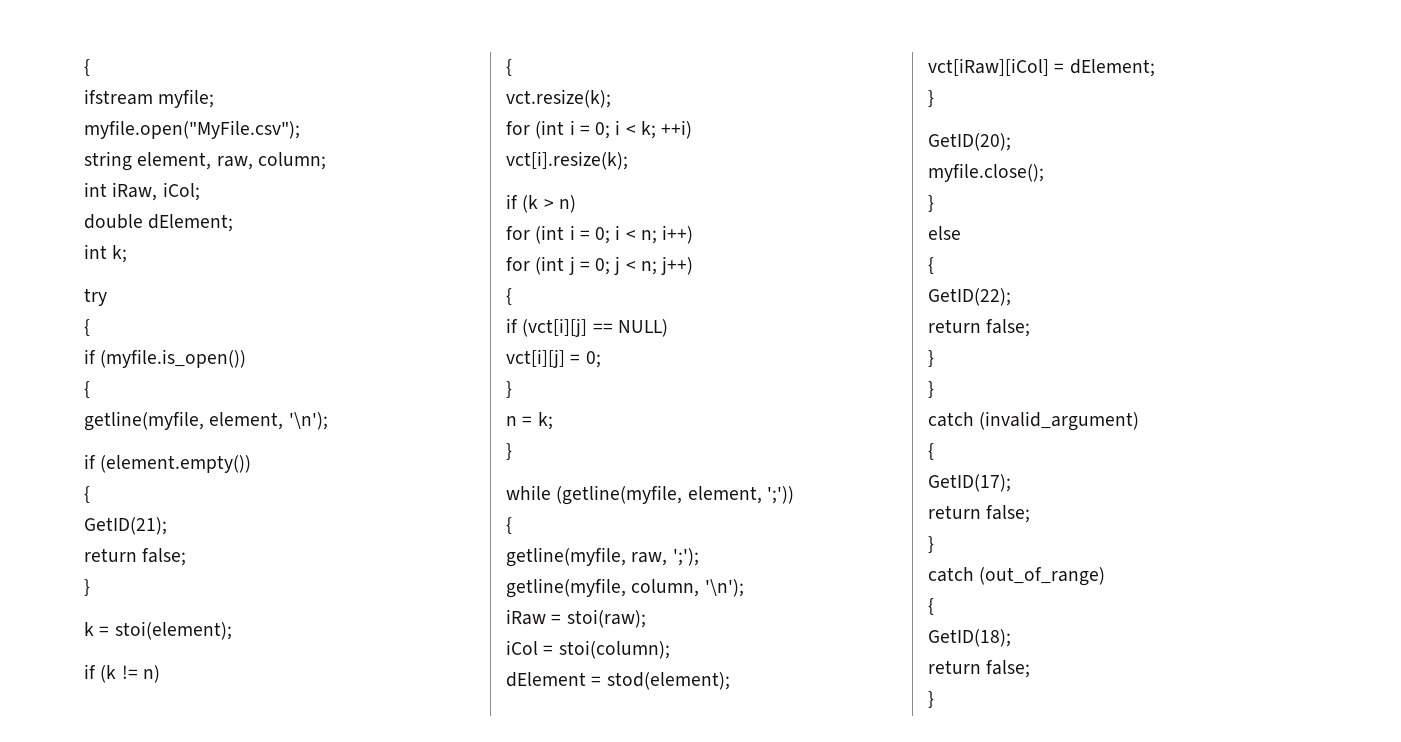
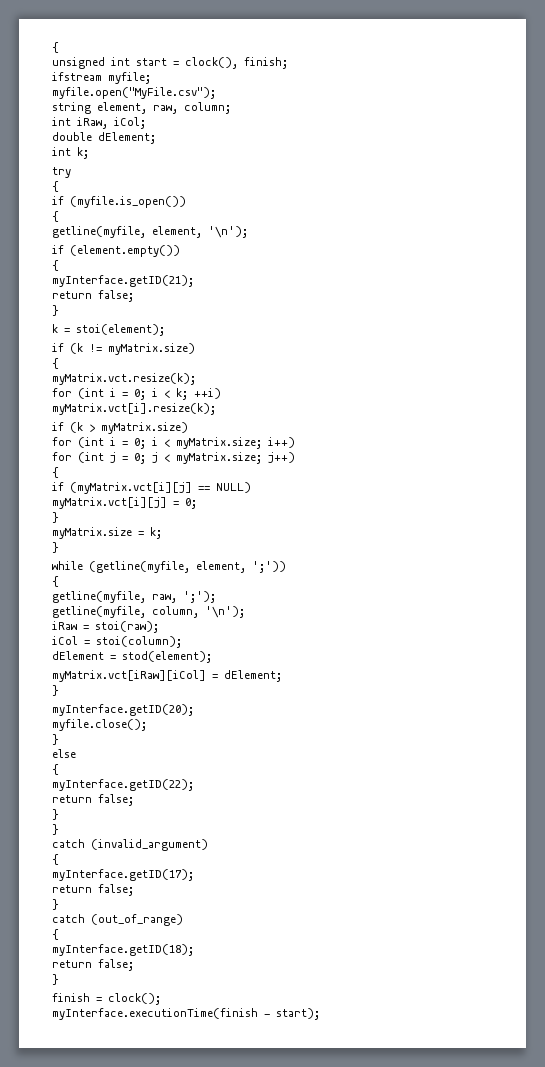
[84,59,90,76] { -> [52,42,59,53] [52,57,288,69] { // unsigned int start = clock(), finish;
[84,517,167,535] GetID(21); -> [52,275,194,287] myInterface.getID(21);
[142,665,160,683] [506,59,512,76] [506,89,611,108] n) // { // vct.resize(k); -> [108,343,195,355] [52,358,59,369] [52,373,196,385] myMatrix.size) // { // myMatrix.vct.resize(k);
[506,151,628,170] vct[i].resize(k); -> [52,403,216,415] myMatrix.vct[i].resize(k);
[558,195,576,213] [506,225,657,244] n) // for (int i = 0; i < n; -> [101,422,188,434] [52,437,262,449] myMatrix.size) // for (int i = 0; i < myMatrix.size;
[640,261,657,275] n; -> [176,452,262,464] myMatrix.size;
[522,318,588,337] (vct[i][j] -> [70,482,192,494] (myMatrix.vct[i][j]
[506,349,565,368] vct[i][j] -> [52,497,167,509] myMatrix.vct[i][j]
[506,416,517,426] n -> [52,527,132,539] myMatrix.size
[928,58,1049,76] vct[iRaw][iCol] -> [52,670,206,682] myMatrix.vct[iRaw][iCol]
[928,133,1011,151] GetID(20); -> [52,704,194,716] myInterface.getID(20);
[928,288,1011,306] GetID(22); -> [52,779,194,791] myInterface.getID(22);
[928,474,1011,492] GetID(17); -> [52,869,194,881] myInterface.getID(17);
[928,629,1011,647] [928,660,1031,678] [928,691,934,708] GetID(18); // return false; // } -> [52,944,194,956] [52,959,134,971] [52,974,59,985] [52,993,161,1005] [52,1008,320,1020] myInterface.getID(18); // return false; // } // finish = clock(); // myInterface.executionTime(finish - start);

